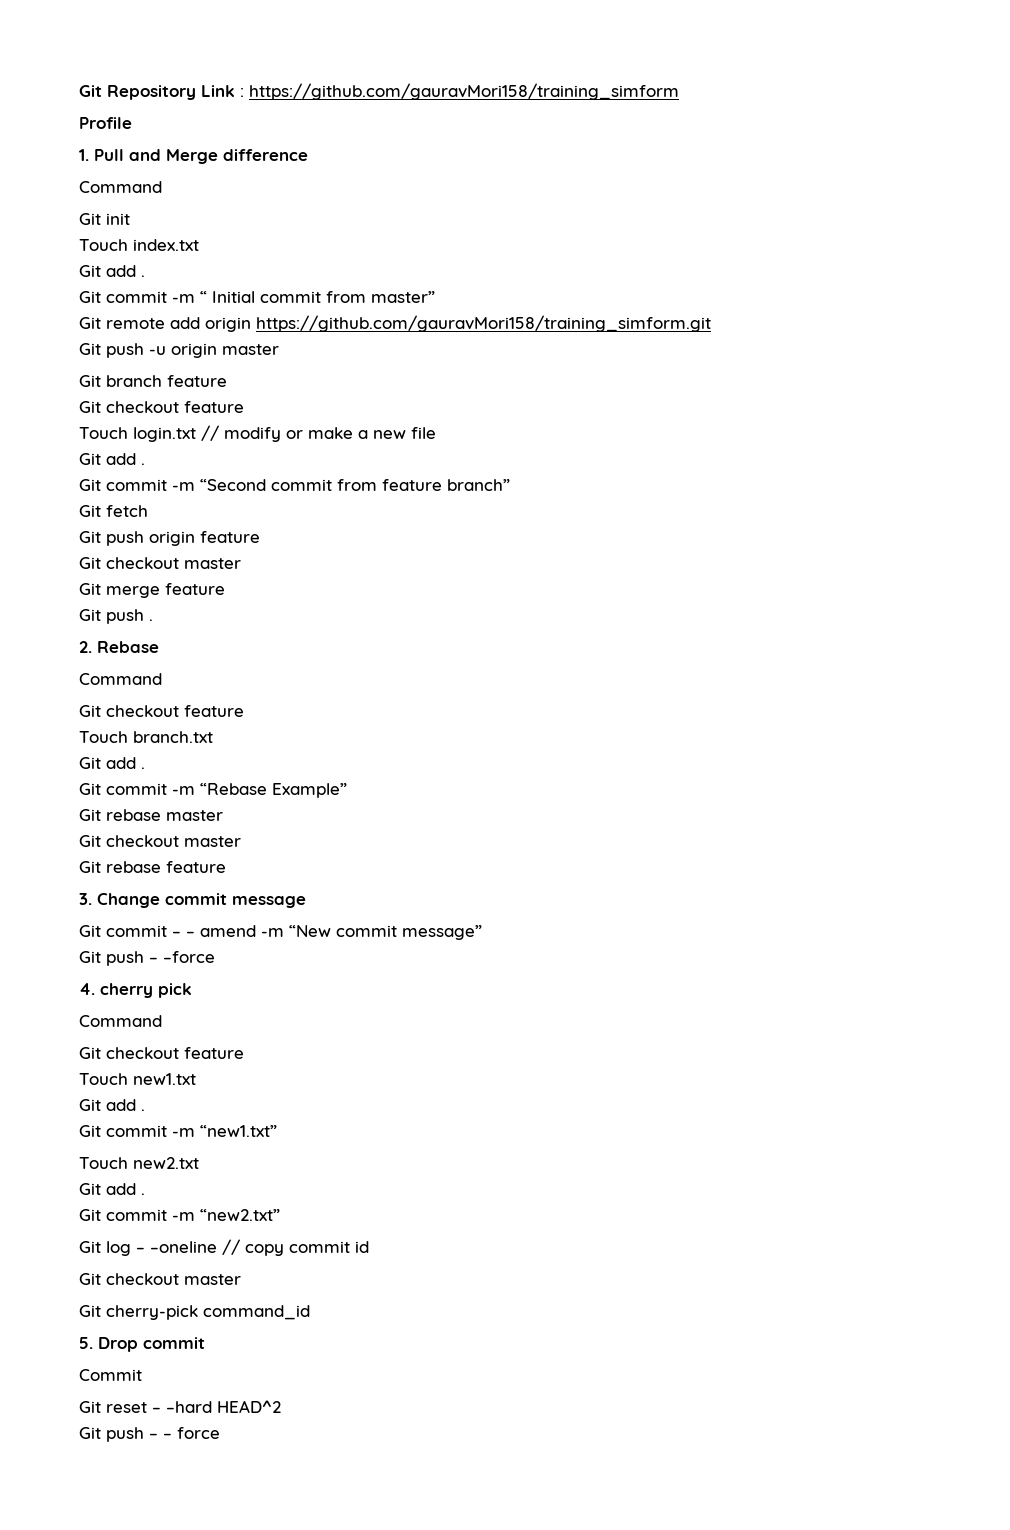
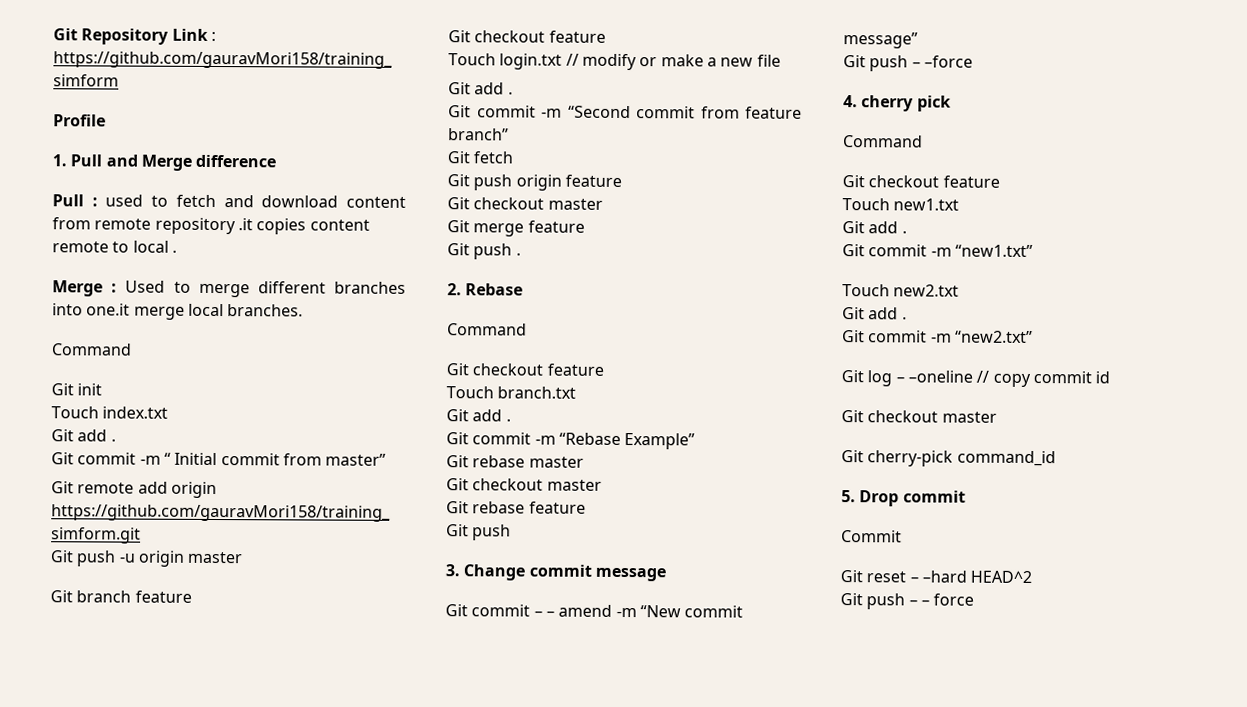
(308, 155) none -> [52,194,406,208] [52,217,370,235] [52,240,177,253] [52,280,407,298] [52,303,304,320] // Pull : used to fetch and download content from remote repository .it copies content remote to local . // Merge : Used to merge different branches into one.it merge local branches.
(226, 867) none -> [446,524,512,541] // Git push

